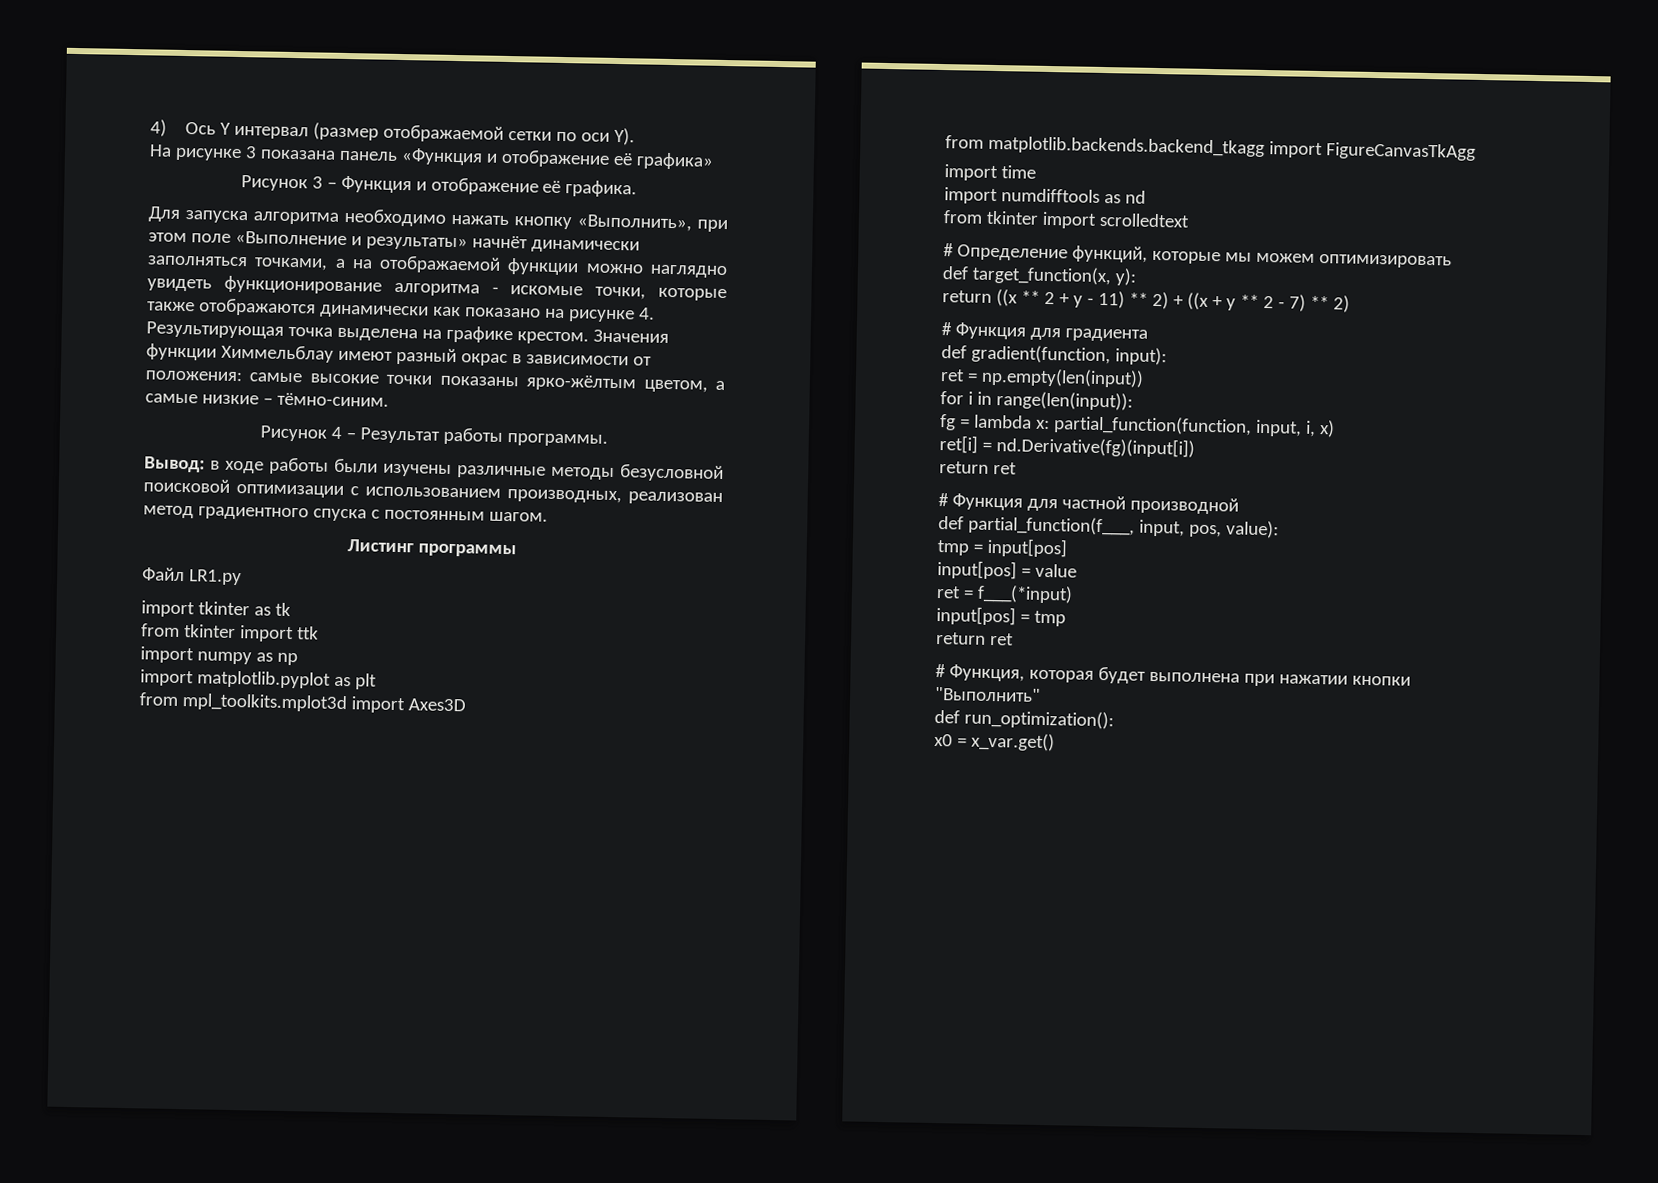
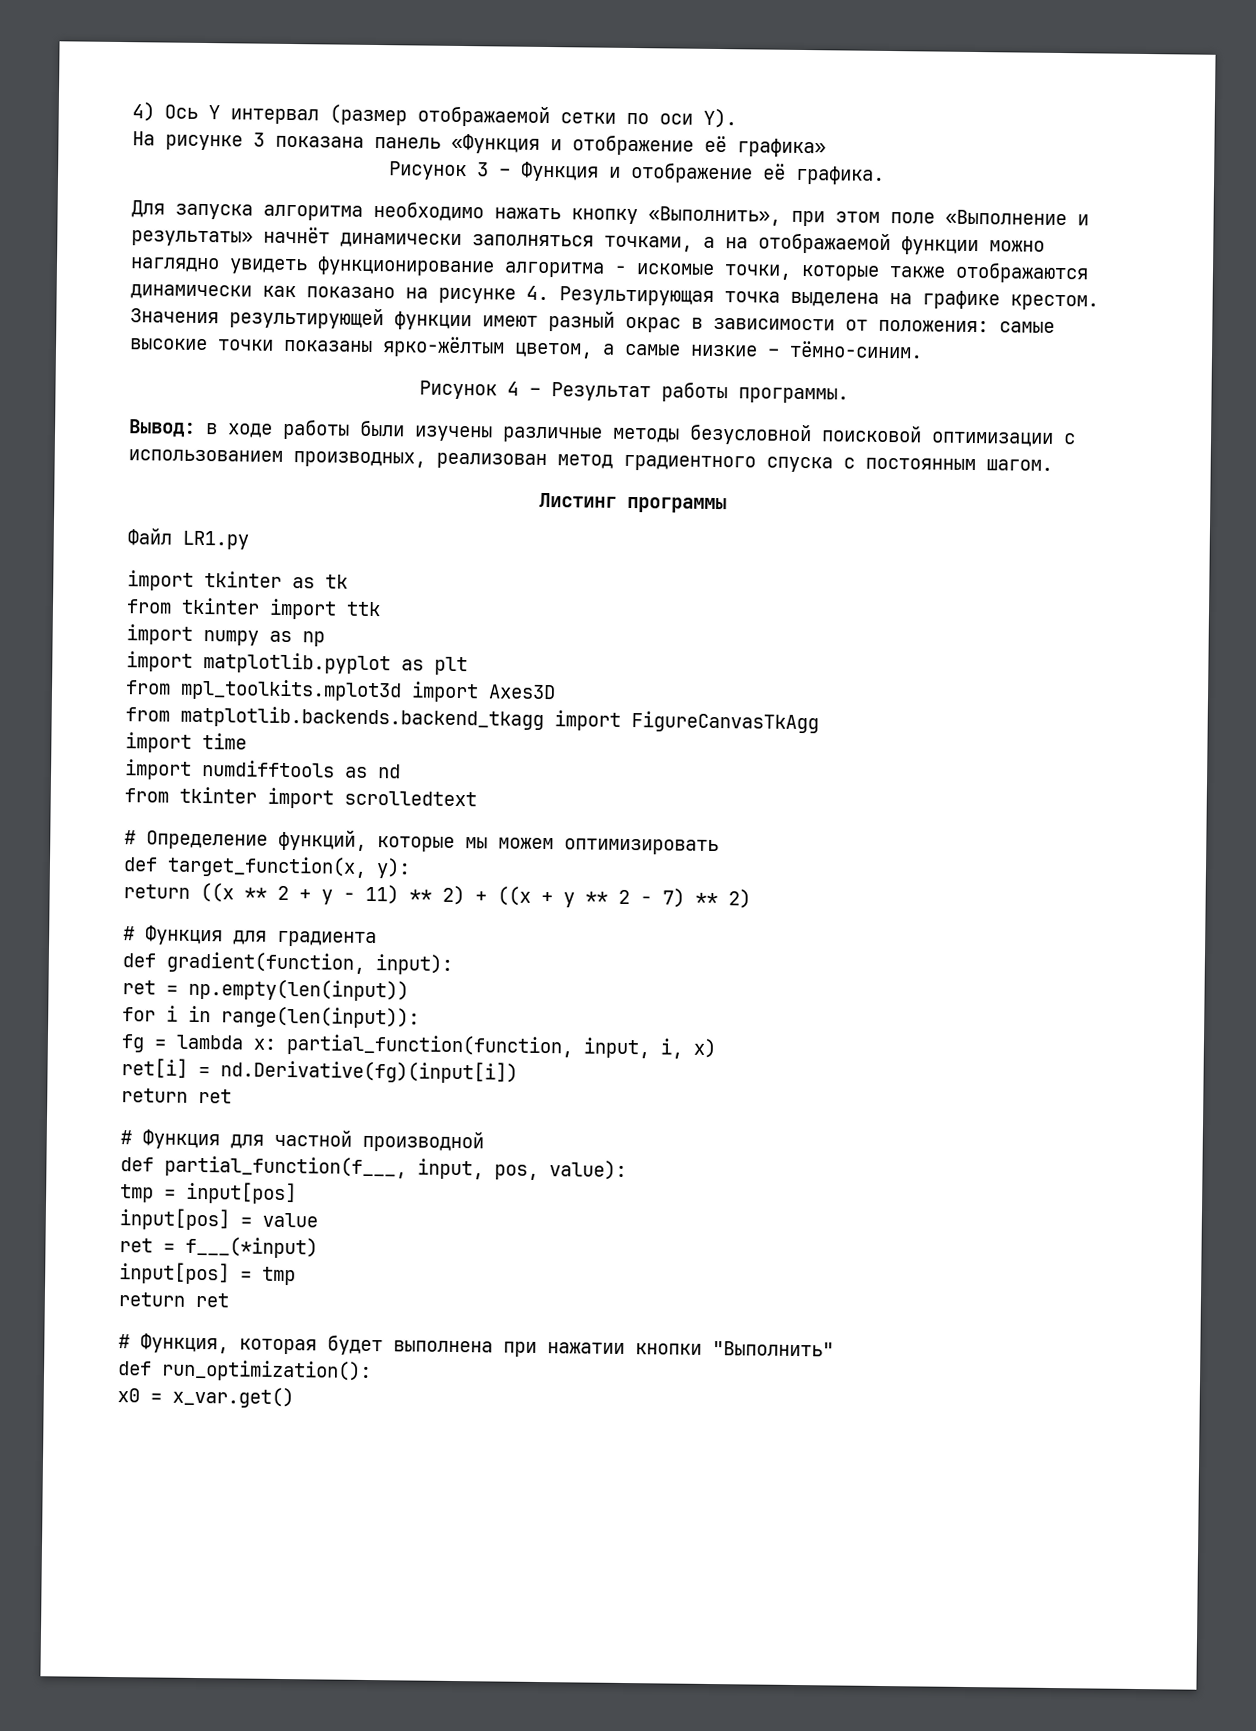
[146,343,334,363] функции Химмельблау -> [229,307,472,331] результирующей функции

